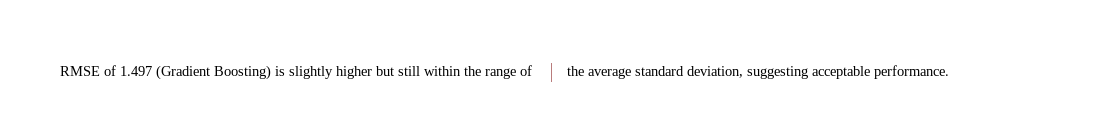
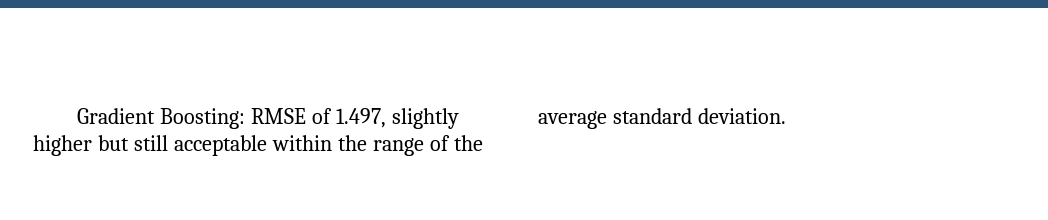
[60,65,285,80] RMSE of 1.497 (Gradient Boosting) is -> [77,108,387,129] Gradient Boosting: RMSE of 1.497,
(420, 71) none -> [173,135,267,156] acceptable
[687,65,949,79] deviation, suggesting acceptable performance. -> [697,108,786,124] deviation.

